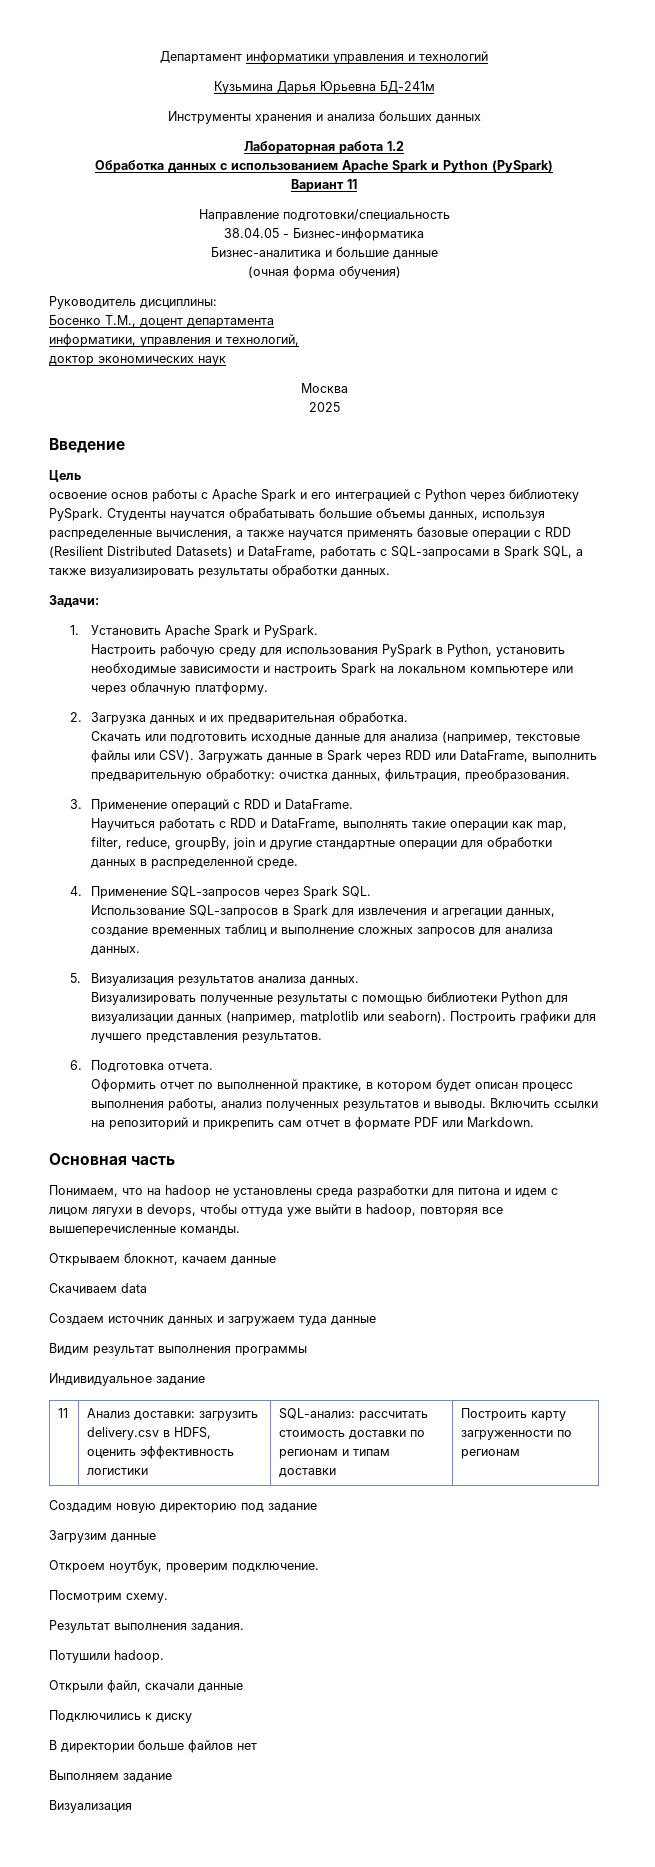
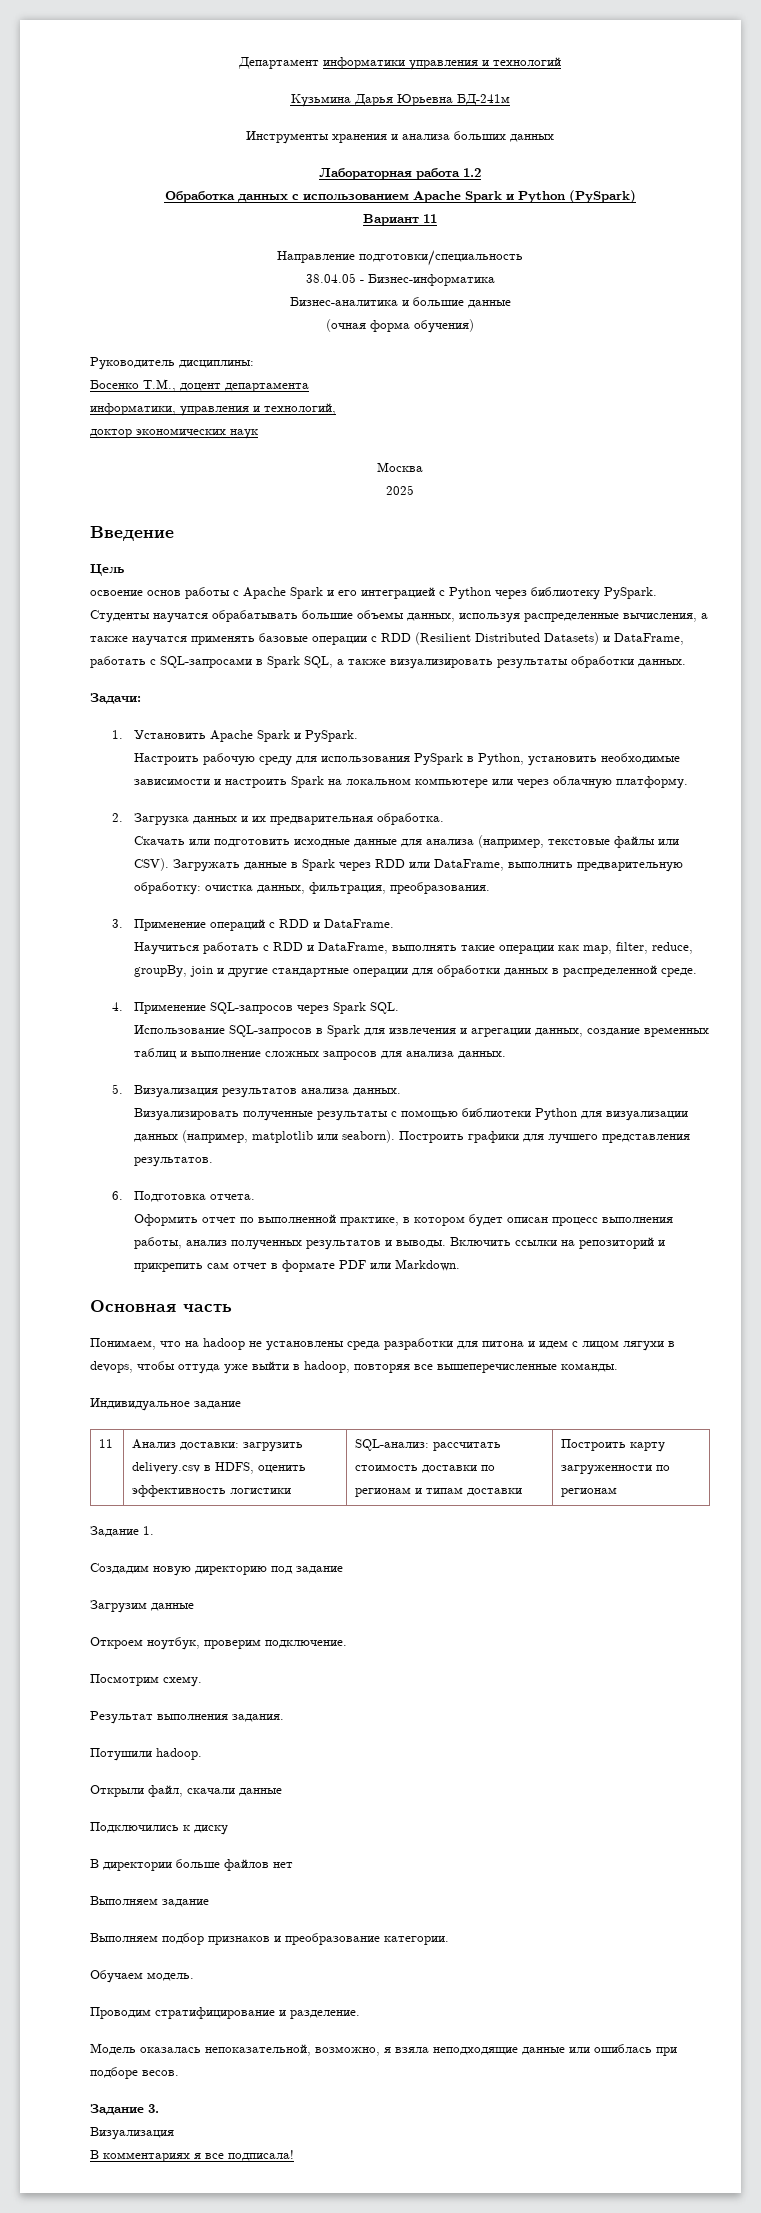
[49,1253,276,1266] [49,1283,147,1293] [49,1313,376,1326] [49,1343,307,1356] // Открываем блокнот, качаем данные // Скачиваем data // Создаем источник данных и загружаем туда данные // Видим результат выполнения программы -> (618, 1367) none
(521, 1454) none -> [90,1526,154,1537] // Задание 1.
[49,1800,132,1813] Визуализация -> [90,1933,449,1945] [90,1970,194,1983] [90,2007,360,2019] [90,2043,677,2056] [90,2067,179,2079] [90,2104,159,2115] [90,2127,174,2140] [90,2150,294,2162] Выполняем подбор признаков и преобразование категории. // Обучаем модель. // Проводим стратифицирование и разделение. // Модель оказалась непоказательной, возможно, я взяла неподходящие данные или ошиблась при подборе весов. // Задание 3. // Визуализация // В комментариях я все подписала!

